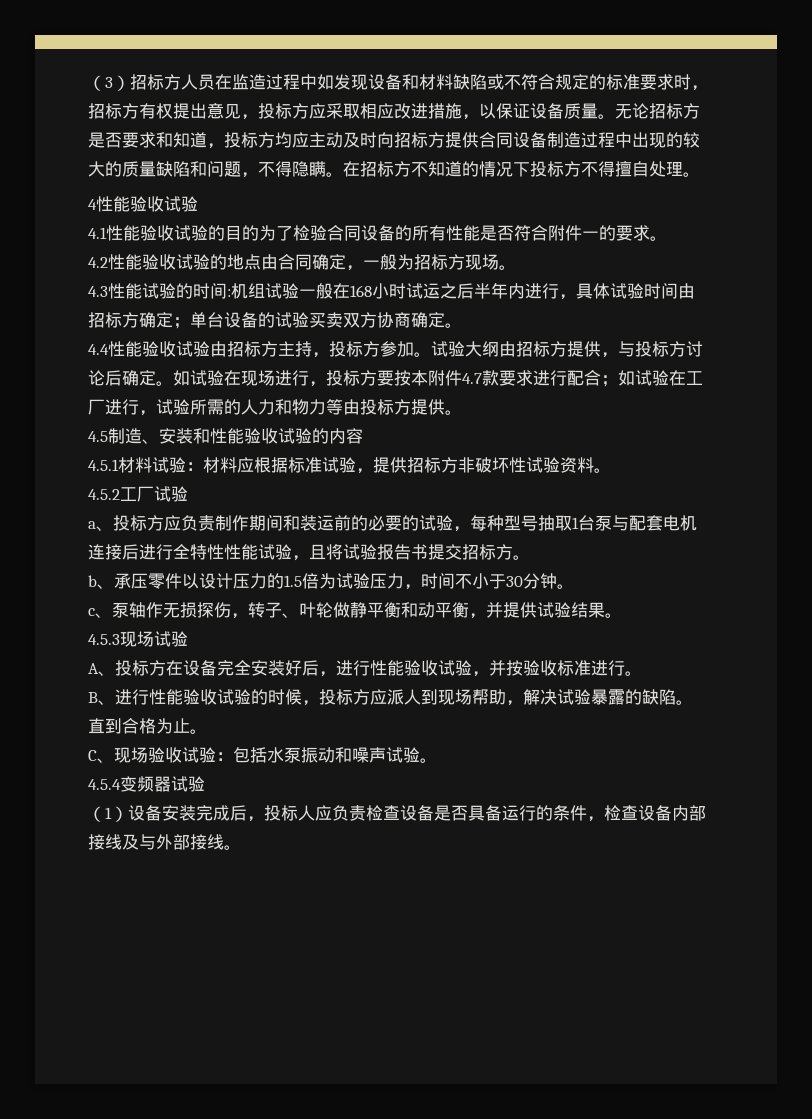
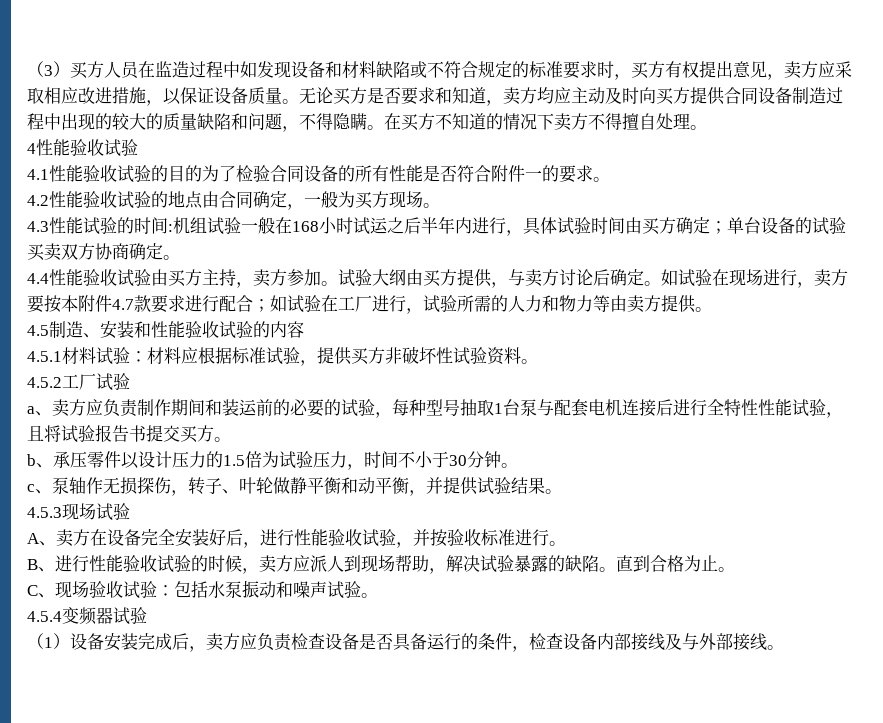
[130,74,164,90] 招标 -> [70,62,88,79] 买
[88,103,122,119] 招标 -> [631,62,649,79] 买
[258,103,292,119] 投标 -> [784,61,801,79] 卖
[649,103,683,119] 招标 -> [333,88,351,105] 买
[224,132,258,148] 投标 -> [503,87,520,105] 卖
[394,132,428,148] 招标 -> [656,88,674,105] 买
[360,161,394,177] 招标 -> [401,114,419,131] 买
[530,161,564,177] 投标 -> [554,113,571,131] 卖
[414,254,448,270] 招标 -> [355,192,373,209] 买
[88,312,122,328] 招标 -> [642,218,660,235] 买
[227,341,261,357] 招标 -> [168,270,186,287] 买
[329,341,363,357] 投标 -> [253,269,270,287] 卖
[516,341,550,357] 招标 -> [423,270,441,287] 买
[635,341,669,357] 投标 -> [525,269,542,287] 卖
[326,370,360,386] 投标 -> [814,269,831,287] 卖
[360,399,394,415] 投标 -> [627,295,644,313] 卖
[407,457,441,473] 招标 -> [351,348,369,365] 买
[113,515,147,531] 投标 -> [52,399,69,417] 卖
[462,544,496,560] 招标 -> [180,426,198,443] 买
[115,660,149,676] 投标 -> [56,529,73,547] 卖
[319,689,353,705] 投标 -> [259,555,276,573] 卖
[264,805,315,821] 投标人 -> [206,633,240,651] 卖方

